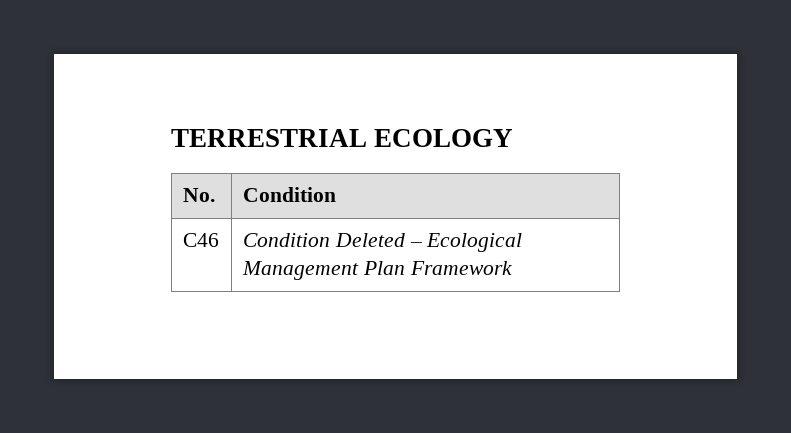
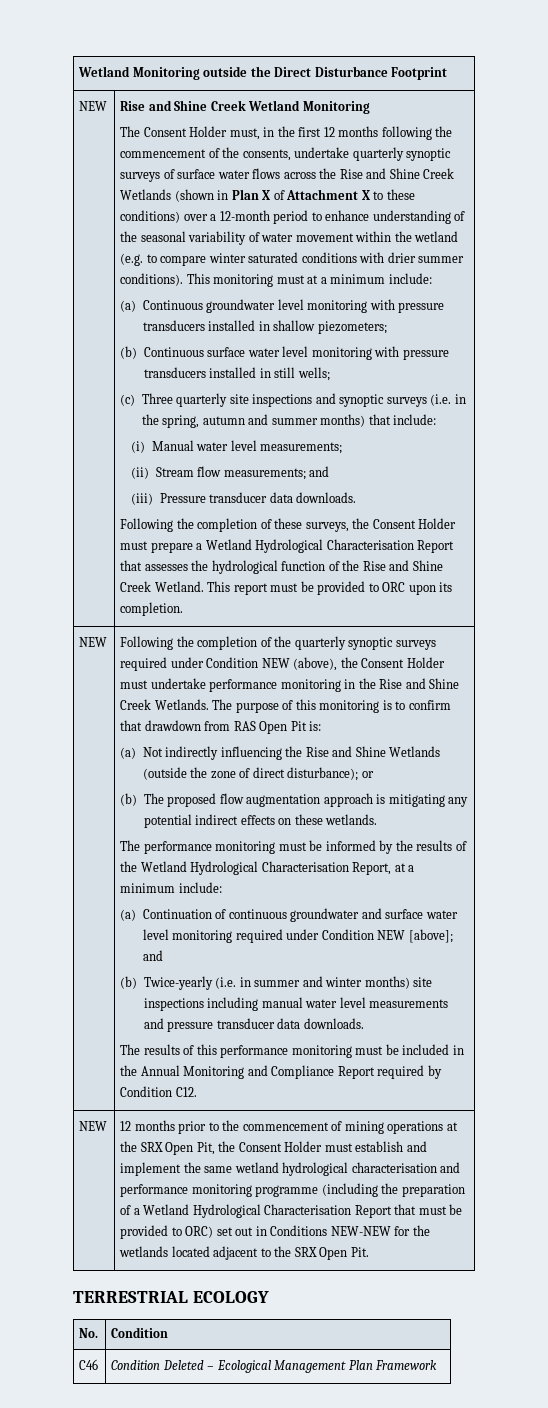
(171, 138) none -> [78,66,448,80] [79,101,108,111] [120,100,370,114] [120,126,453,140] [120,147,452,161] [120,168,455,182] [120,189,415,202] [120,210,466,224] [120,231,459,245] [120,252,465,266] [120,273,432,287] [120,299,445,313] [142,320,387,334] [120,346,449,360] [143,367,330,381] [120,393,466,407] [141,414,437,428] [130,440,343,454] [130,466,330,480] [130,492,357,505] [120,518,457,532] [120,539,455,553] [120,560,443,574] [120,581,453,595] [120,602,184,616] [79,637,108,647] [120,636,436,650] [120,657,445,671] [120,678,460,692] [120,699,451,713] [120,720,322,734] [120,746,441,760] [142,767,374,781] [120,793,469,807] [143,814,378,828] [120,840,467,854] [120,861,415,875] [120,882,222,893] [120,908,458,922] [142,929,453,943] [142,950,163,961] [120,976,433,990] [143,997,449,1011] [143,1018,364,1032] [120,1044,464,1058] [120,1065,442,1079] [120,1086,197,1097] [79,1121,108,1131] [120,1120,458,1134] [120,1141,427,1155] [120,1162,461,1176] [120,1183,465,1197] [120,1204,463,1218] [120,1225,430,1239] [119,1246,369,1260] Wetland Monitoring outside the Direct Disturbance Footprint // NEW | Rise and Shine Creek Wetland Monitoring // The Consent Holder must, in the first 12 months following the commencement of the consents, undertake quarterly synoptic surveys of surface water flows across the Rise and Shine Creek Wetlands (shown in Plan X of Attachment X to these conditions) over a 12-month period to enhance understanding of the seasonal variability of water movement within the wetland (e.g. to compare winter saturated conditions with drier summer conditions). This monitoring must at a minimum include: // (a) Continuous groundwater level monitoring with pressure transducers installed in shallow piezometers; // (b) Continuous surface water level monitoring with pressure transducers installed in still wells; // (c) Three quarterly site inspections and synoptic surveys (i.e. in the spring, autumn and summer months) that include: // (i) Manual water level measurements; // (ii) Stream flow measurements; and // (iii) Pressure transducer data downloads. // Following the completion of these surveys, the Consent Holder must prepare a Wetland Hydrological Characterisation Report that assesses the hydrological function of the Rise and Shine Creek Wetland. This report must be provided to ORC upon its completion. // NEW | Following the completion of the quarterly synoptic surveys required under Condition NEW (above), the Consent Holder must undertake performance monitoring in the Rise and Shine Creek Wetlands. The purpose of this monitoring is to confirm that drawdown from RAS Open Pit is: // (a) Not indirectly influencing the Rise and Shine Wetlands (outside the zone of direct disturbance); or // (b) The proposed flow augmentation approach is mitigating any potential indirect effects on these wetlands. // The performance monitoring must be informed by the results of the Wetland Hydrological Characterisation Report, at a minimum include: // (a) Continuation of continuous groundwater and surface water level monitoring required under Condition NEW [above]; and // (b) Twice-yearly (i.e. in summer and winter months) site inspections including manual water level measurements and pressure transducer data downloads. // The results of this performance monitoring must be included in the Annual Monitoring and Compliance Report required by Condition C12. // NEW | 12 months prior to the commencement of mining operations at the SRX Open Pit, the Consent Holder must establish and implement the same wetland hydrological characterisation and performance monitoring programme (including the preparation of a Wetland Hydrological Characterisation Report that must be provided to ORC) set out in Conditions NEW-NEW for the wetlands located adjacent to the SRX Open Pit. //

